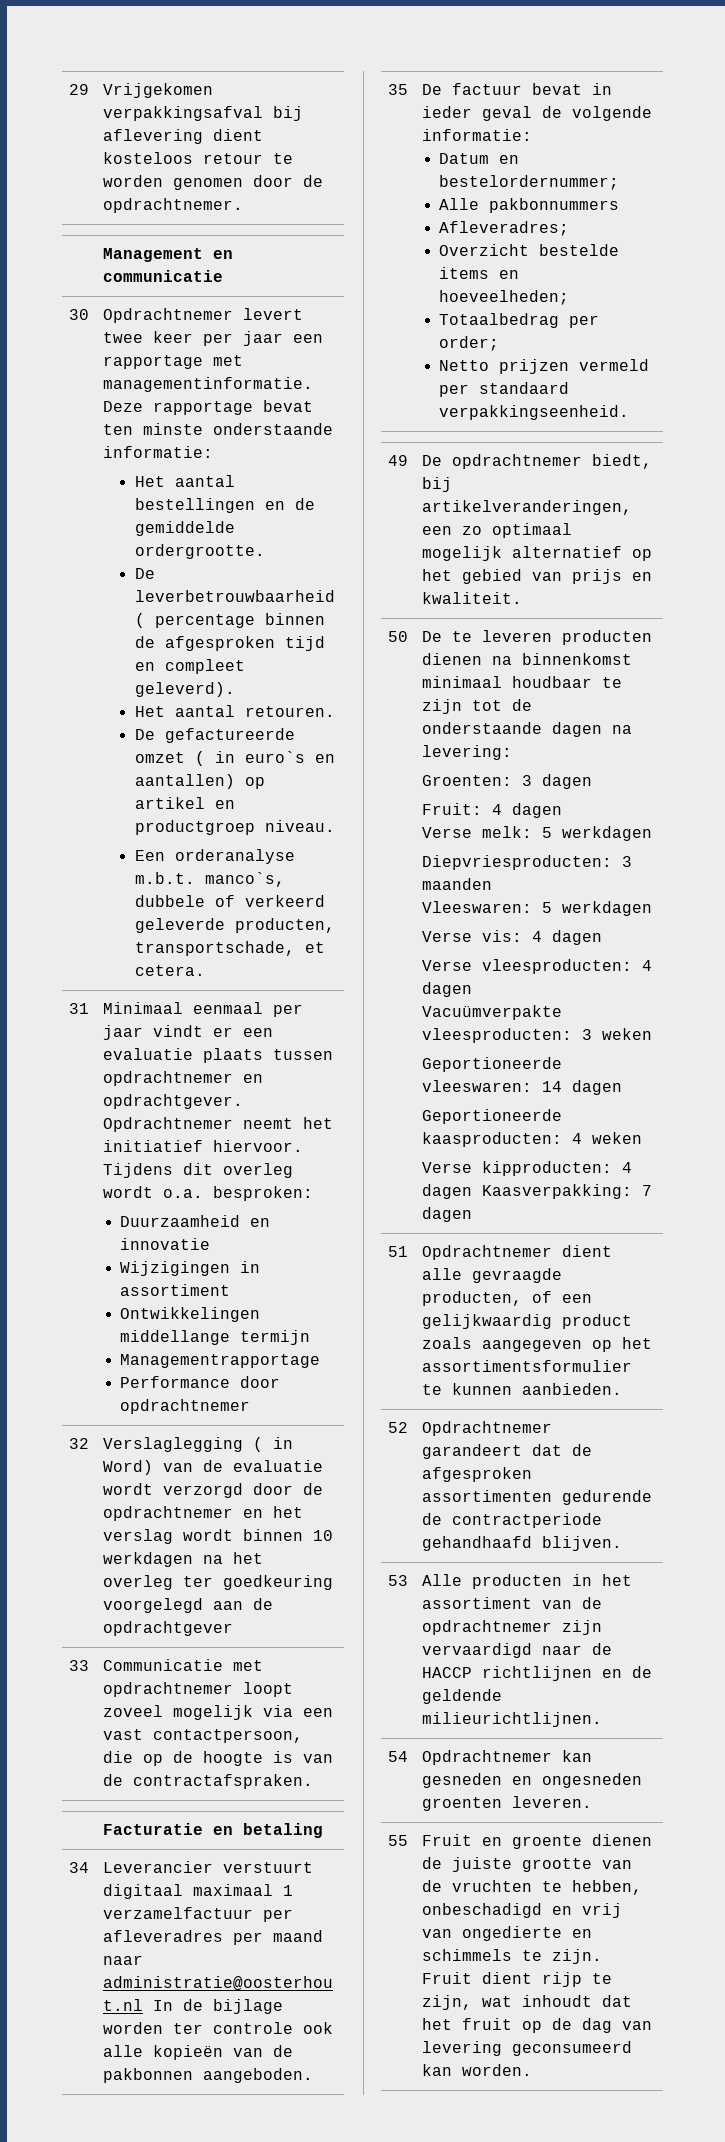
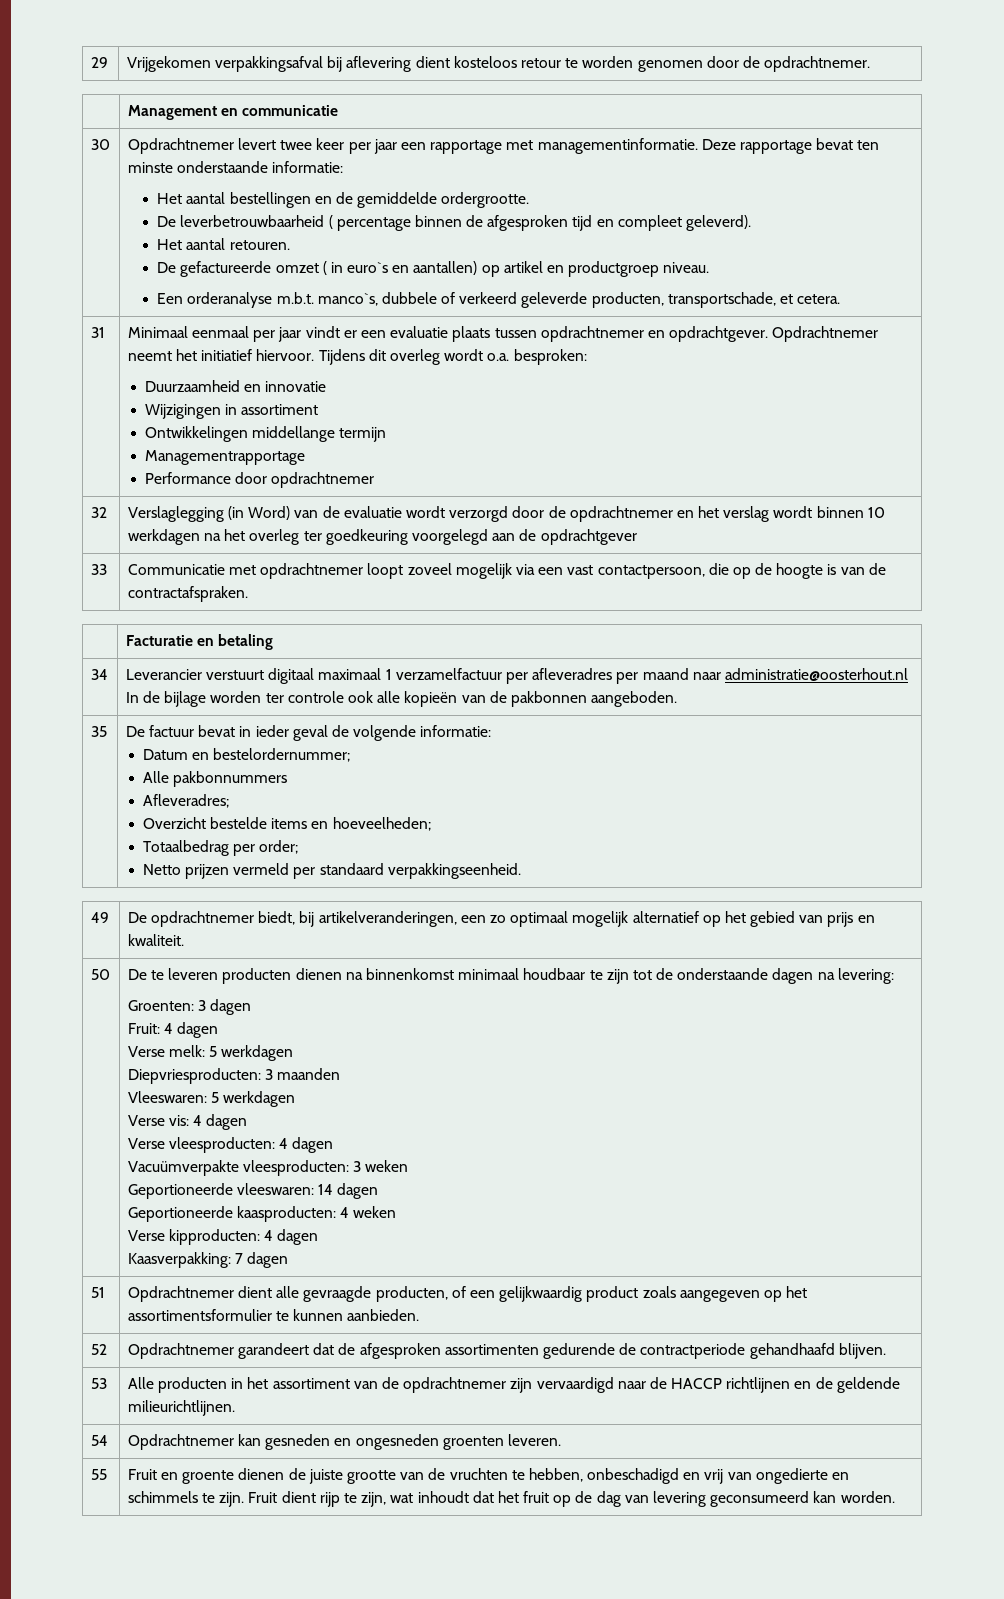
[252,1437,293,1452] ( in -> [228,506,245,520] (in
(472, 1191) none -> (319, 1237) //

